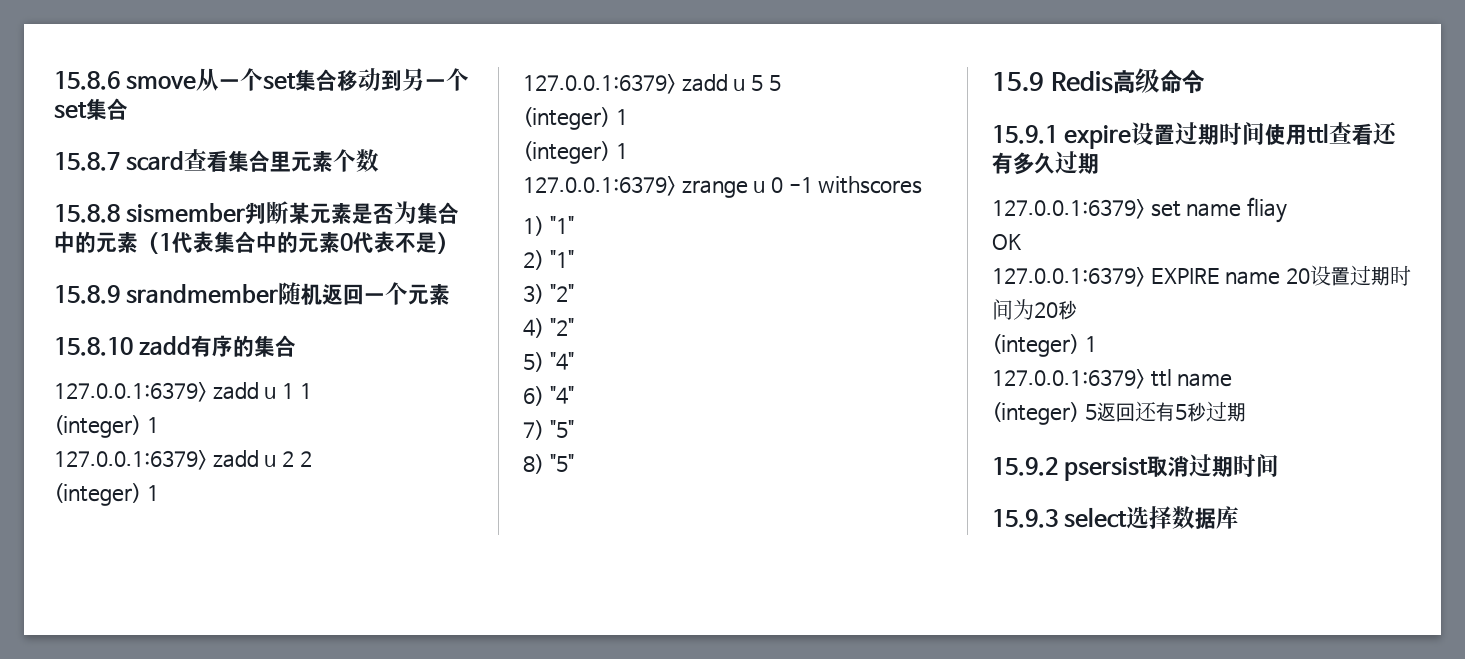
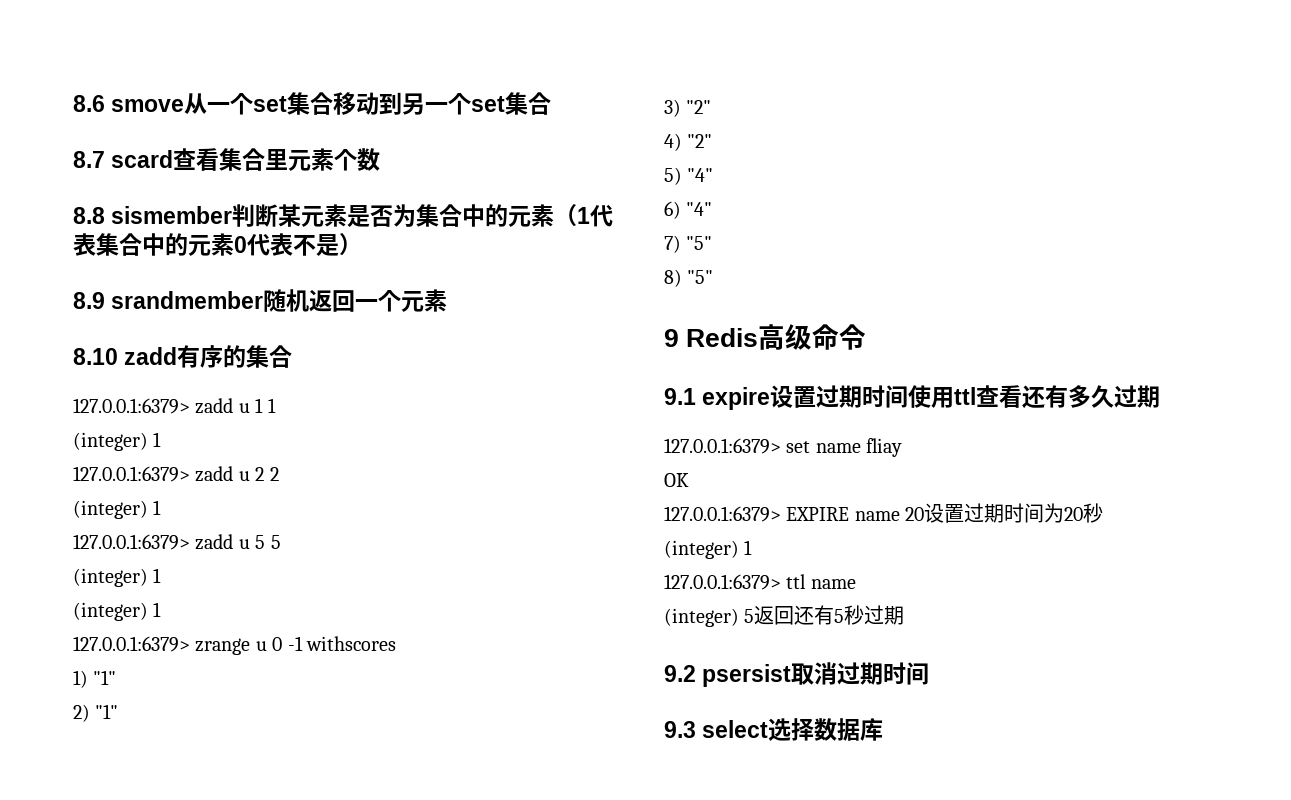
[54,71,120,90] 15.8.6 -> [73,95,105,112] 8.6
[54,152,120,171] 15.8.7 -> [73,151,105,168] 8.7
[54,204,120,223] 15.8.8 -> [73,207,105,224] 8.8
[54,285,120,304] 15.8.9 -> [73,292,105,309] 8.9
[54,337,133,356] 15.8.10 -> [73,348,118,365] 8.10
[992,72,1044,92] 15.9 -> [664,329,679,347] 9
[992,125,1058,144] 15.9.1 -> [664,388,696,405] 9.1
[992,457,1058,476] 15.9.2 -> [664,665,696,682] 9.2
[992,509,1058,528] 15.9.3 -> [664,721,696,738] 9.3

